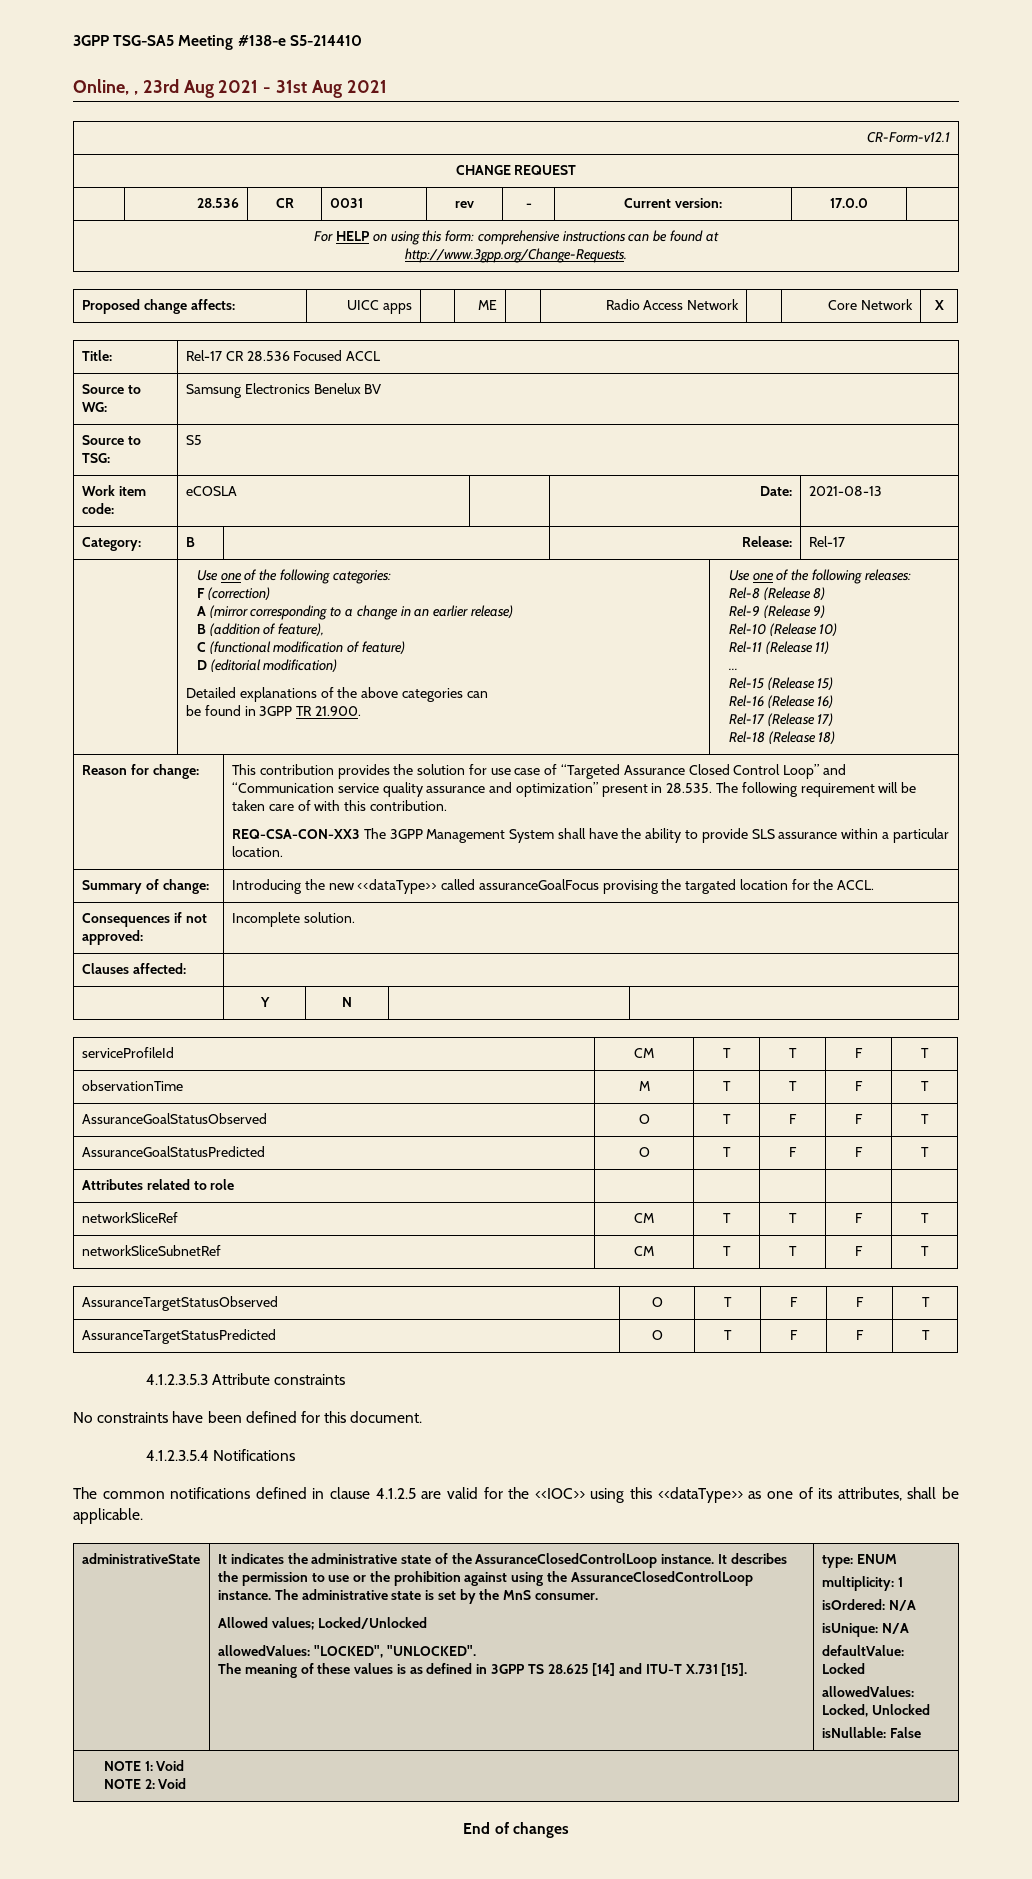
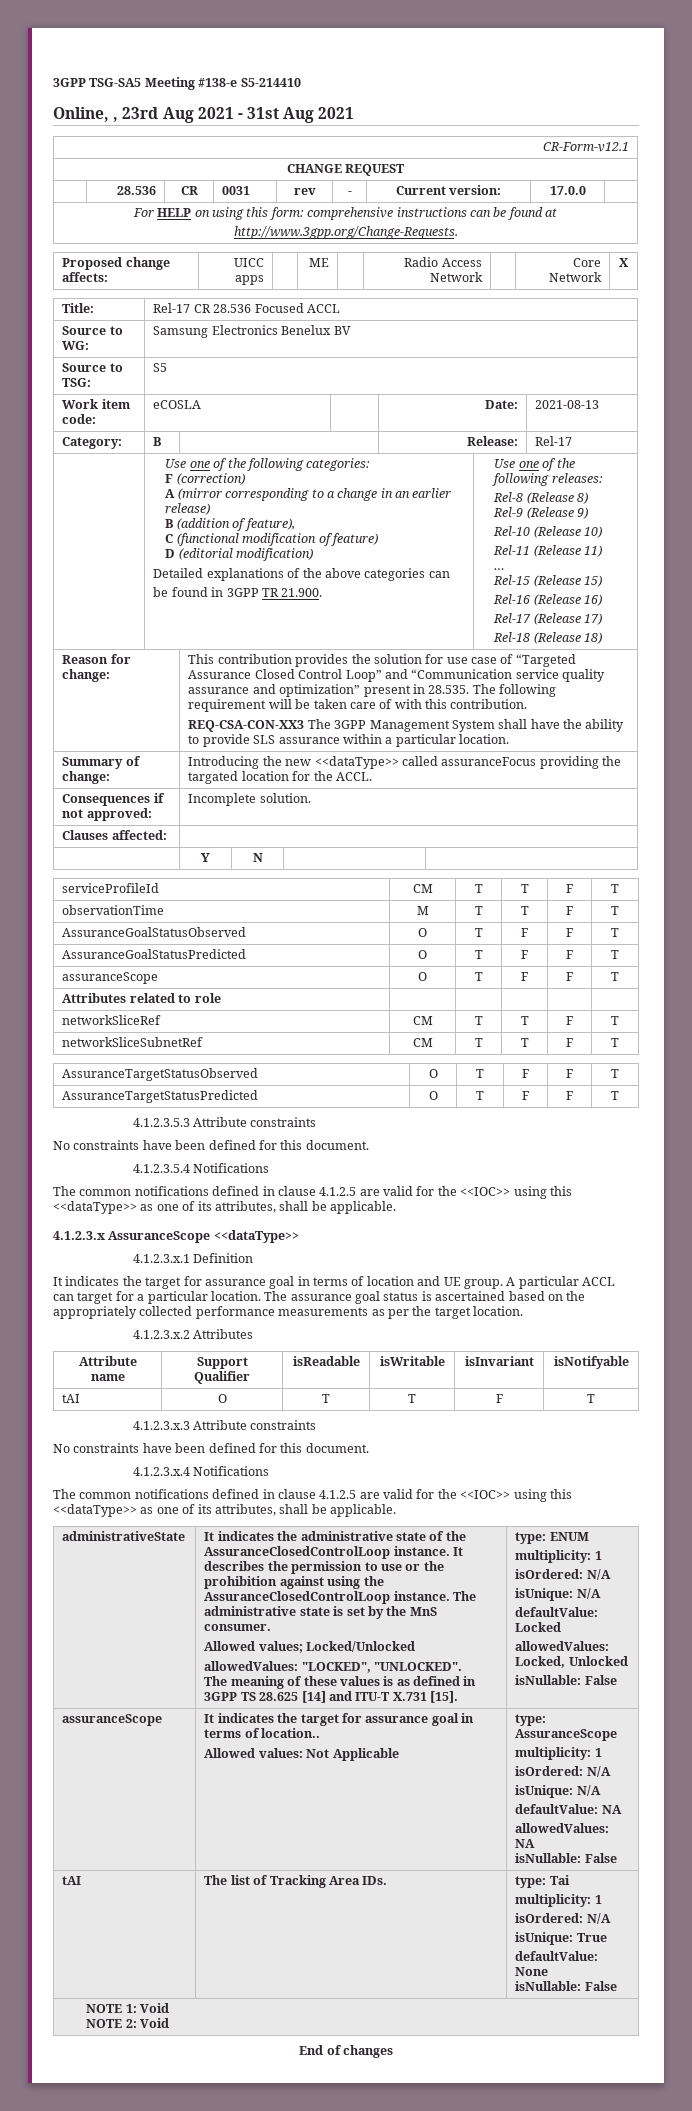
[478,879,659,894] assuranceGoalFocus provising -> [441,756,599,769] assuranceFocus providing
(929, 1152) none -> [62,972,159,984] [418,972,427,981] [474,972,483,981] [521,972,528,981] [566,972,573,981] [611,972,619,981] // assuranceScope | O | T | F | F | T
(143, 1516) none -> [53,1230,299,1243] [132,1253,253,1263] [53,1276,615,1289] [53,1291,586,1304] [53,1306,523,1319] [132,1329,253,1339] [78,1356,137,1366] [90,1374,125,1381] [196,1357,248,1369] [194,1371,250,1384] [292,1356,360,1366] [379,1356,445,1366] [464,1356,534,1366] [553,1356,629,1369] [62,1394,81,1403] [217,1394,227,1403] [322,1394,330,1403] [408,1394,416,1403] [495,1394,503,1403] [587,1394,595,1403] [132,1420,317,1430] [53,1443,369,1453] [132,1466,269,1476] [53,1489,572,1502] [53,1504,396,1517] // 4.1.2.3.x AssuranceScope <<dataType>> // 4.1.2.3.x.1 Definition // It indicates the target for assurance goal in terms of location and UE group. A particular ACCL can target for a particular location. The assurance goal status is ascertained based on the appropriately collected performance measurements as per the target location. // 4.1.2.3.x.2 Attributes // Attribute name | Support Qualifier | isReadable | isWritable | isInvariant | isNotifyable // tAI | O | T | T | F | T // 4.1.2.3.x.3 Attribute constraints // No constraints have been defined for this document. // 4.1.2.3.x.4 Notifications // The common notifications defined in clause 4.1.2.5 are valid for the <<IOC>> using this <<dataType>> as one of its attributes, shall be applicable.
(921, 1732) none -> [62,1714,163,1726] [204,1713,475,1726] [204,1728,321,1738] [204,1748,399,1761] [515,1714,547,1726] [515,1729,618,1741] [515,1747,602,1760] [515,1766,611,1777] [515,1785,601,1798] [515,1804,622,1814] [515,1823,610,1833] [515,1839,536,1848] [515,1853,617,1863] [62,1876,82,1885] [204,1875,388,1888] [515,1875,570,1888] [515,1894,602,1907] [515,1913,611,1924] [515,1932,607,1945] [515,1951,599,1961] [515,1967,549,1976] [515,1981,617,1991] // assuranceScope | It indicates the target for assurance goal in terms of location.. // Allowed values: Not Applicable | type: AssuranceScope // multiplicity: 1 // isOrdered: N/A // isUnique: N/A // defaultValue: NA // allowedValues: NA // isNullable: False // tAI | The list of Tracking Area IDs. | type: Tai // multiplicity: 1 // isOrdered: N/A // isUnique: True // defaultValue: None // isNullable: False

